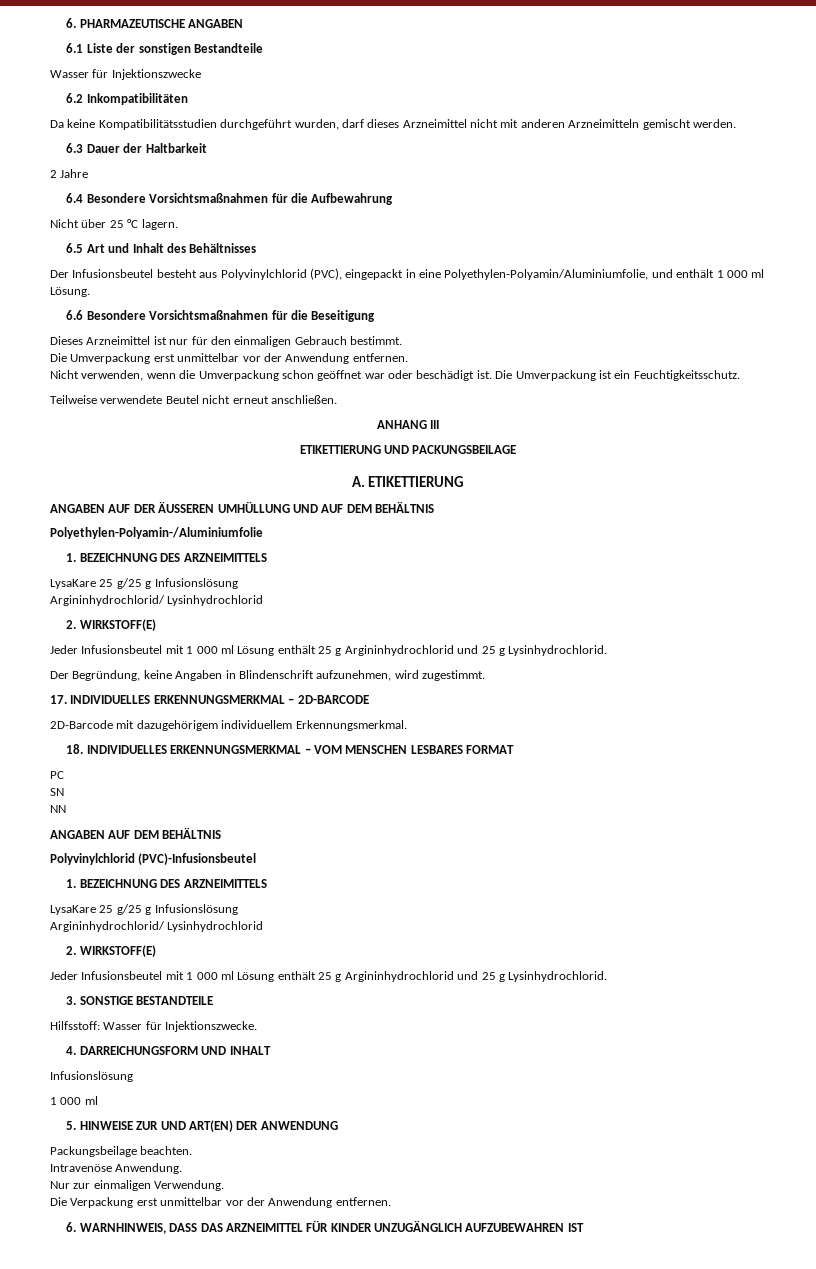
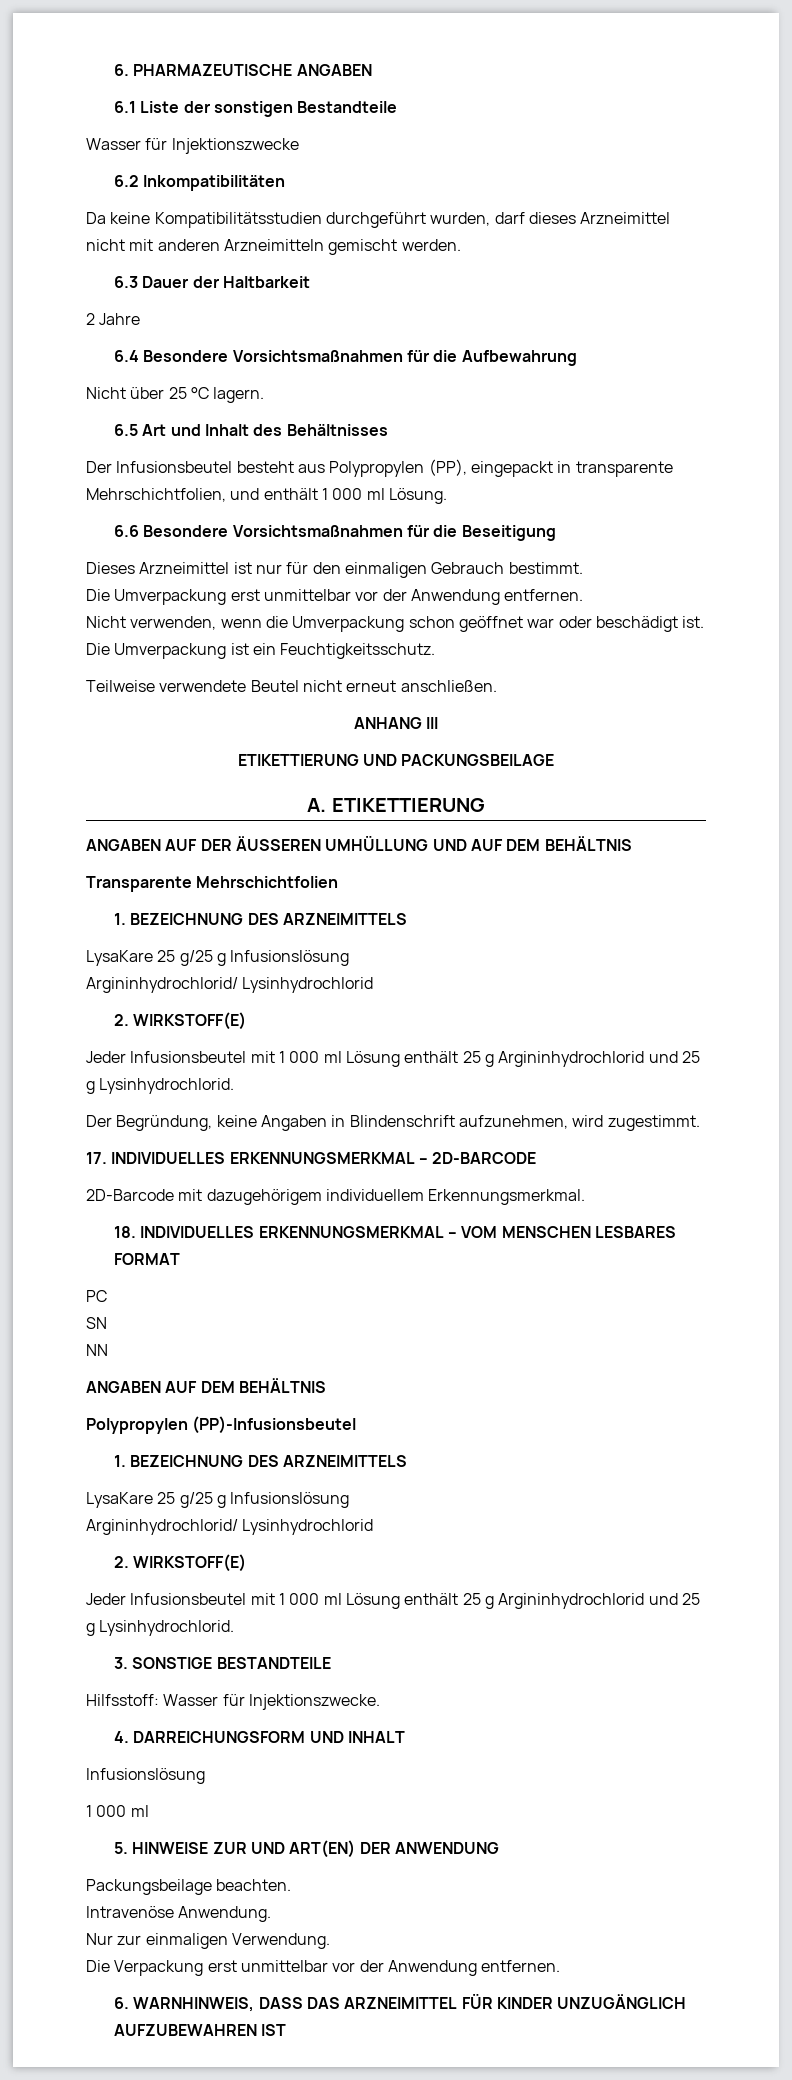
[220,268,649,280] Polyvinylchlorid (PVC), eingepackt in eine Polyethylen-Polyamin/Aluminiumfolie, -> [329,459,673,477] [86,488,226,502] Polypropylen (PP), eingepackt in transparente Mehrschichtfolien,
[50,527,263,539] Polyethylen-Polyamin-/Aluminiumfolie -> [86,876,339,892] Transparente Mehrschichtfolien
[50,853,257,865] Polyvinylchlorid (PVC)-Infusionsbeutel -> [86,1416,357,1434] Polypropylen (PP)-Infusionsbeutel

